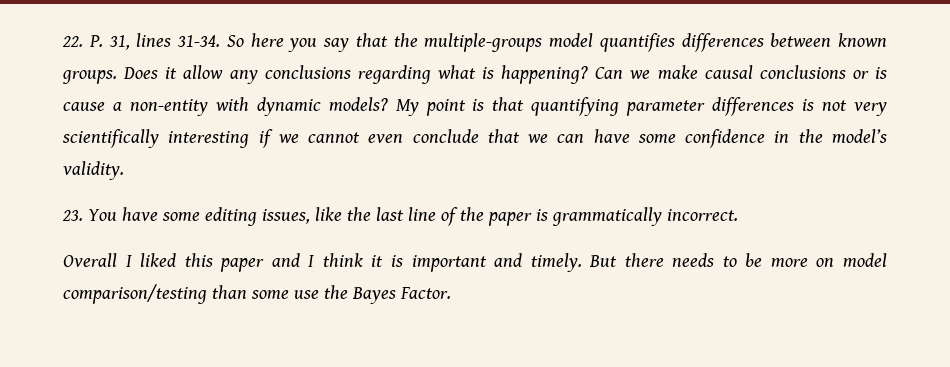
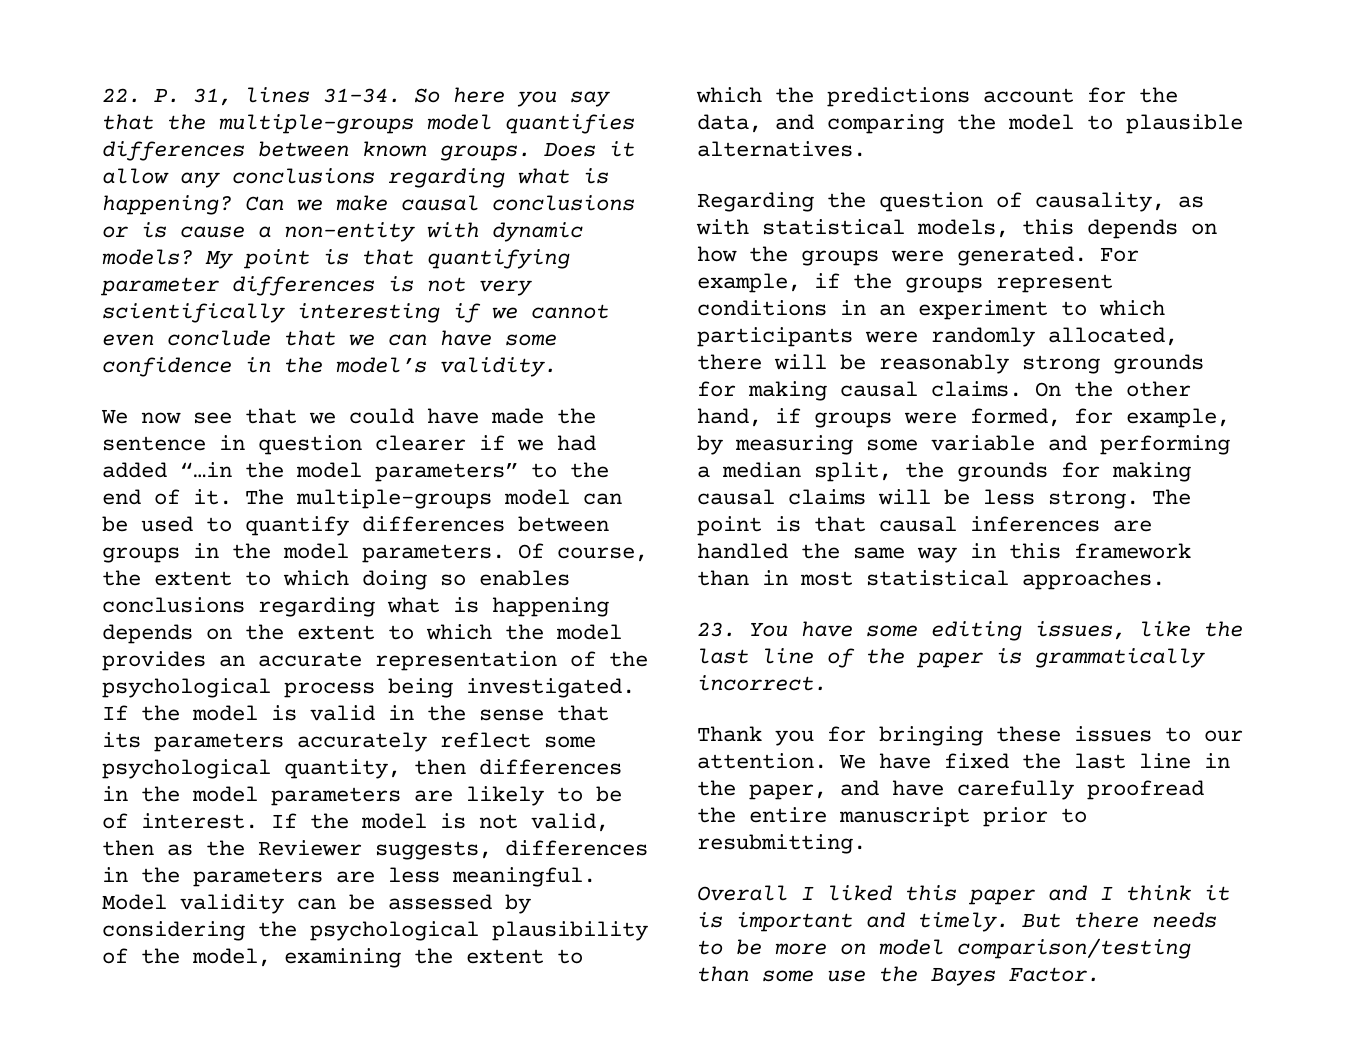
(124, 170) none -> [101,408,596,424] [102,435,596,455] [102,462,609,482] [102,489,622,509] [102,516,609,536] [102,543,648,563] [102,570,570,590] [102,597,609,617] [102,624,622,644] [102,651,648,671] [102,678,635,698] [102,705,609,721] [102,732,596,752] [102,759,622,779] [102,786,622,806] [102,813,609,832] [102,840,648,860] [102,867,596,887] [102,894,531,914] [102,921,648,941] [102,948,583,968] [696,87,1178,107] [697,114,1243,134] [697,141,866,157] [697,192,1204,212] [696,219,1217,239] [697,246,1139,266] [697,273,1113,293] [697,300,1165,320] [697,327,1178,347] [697,354,1204,374] [697,381,1191,401] [697,408,1230,428] [697,435,1230,455] [697,462,1191,482] [697,489,1191,509] [697,516,1152,536] [697,543,1191,563] [697,570,1165,590] // We now see that we could have made the sentence in question clearer if we had added “…in the model parameters” to the end of it. The multiple-groups model can be used to quantify differences between groups in the model parameters. Of course, the extent to which doing so enables conclusions regarding what is happening depends on the extent to which the model provides an accurate representation of the psychological process being investigated. If the model is valid in the sense that its parameters accurately reflect some psychological quantity, then differences in the model parameters are likely to be of interest. If the model is not valid, then as the Reviewer suggests, differences in the parameters are less meaningful. Model validity can be assessed by considering the psychological plausibility of the model, examining the extent to which the predictions account for the data, and comparing the model to plausible alternatives. // Regarding the question of causality, as with statistical models, this depends on how the groups were generated. For example, if the groups represent conditions in an experiment to which participants were randomly allocated, there will be reasonably strong grounds for making causal claims. On the other hand, if groups were formed, for example, by measuring some variable and performing a median split, the grounds for making causal claims will be less strong. The point is that causal inferences are handled the same way in this framework than in most statistical approaches.
(738, 215) none -> [697,726,1243,746] [697,753,1230,769] [697,780,1204,800] [697,807,1087,827] [697,834,866,854] // Thank you for bringing these issues to our attention. We have fixed the last line in the paper, and have carefully proofread the entire manuscript prior to resubmitting.

